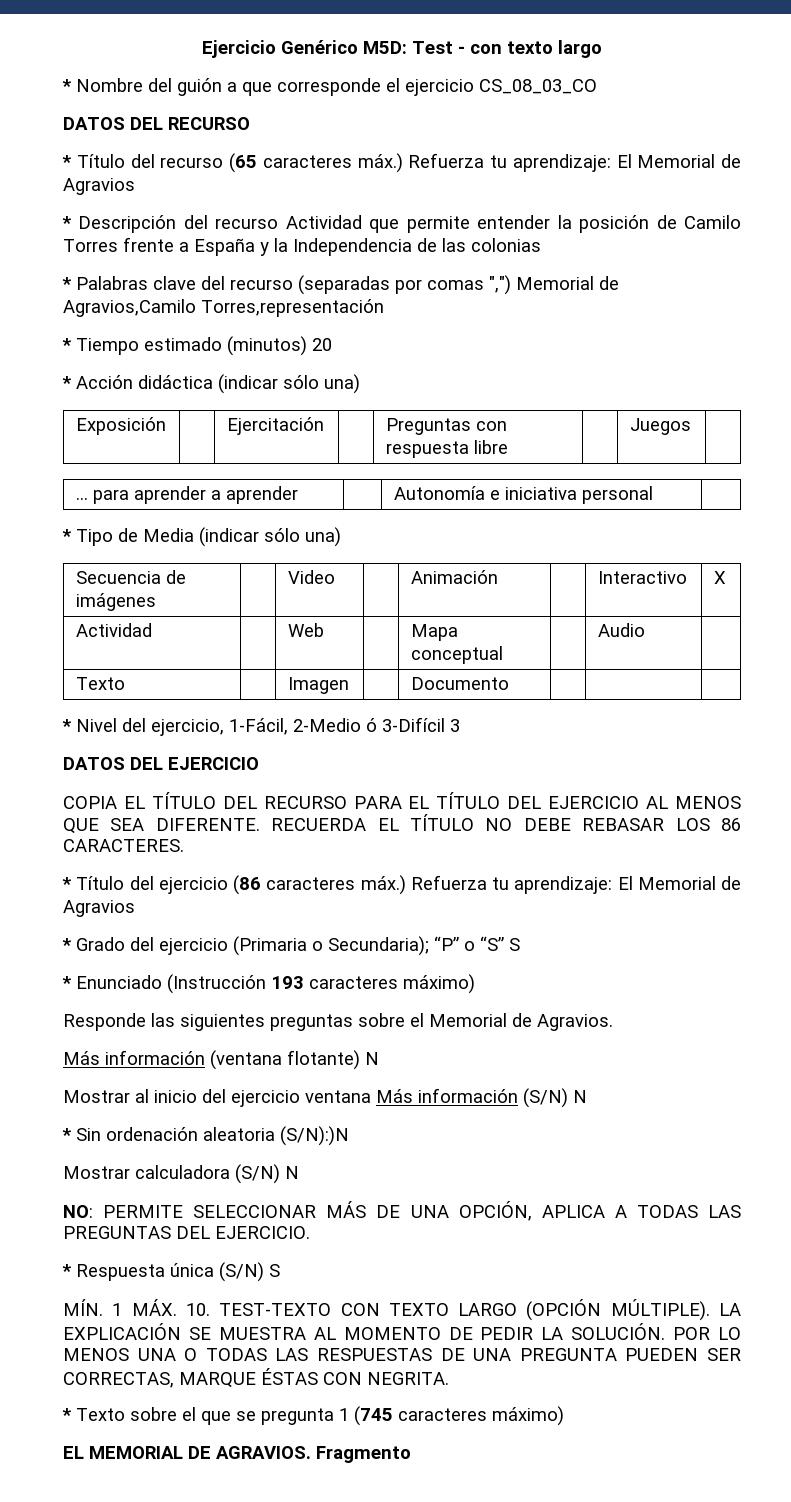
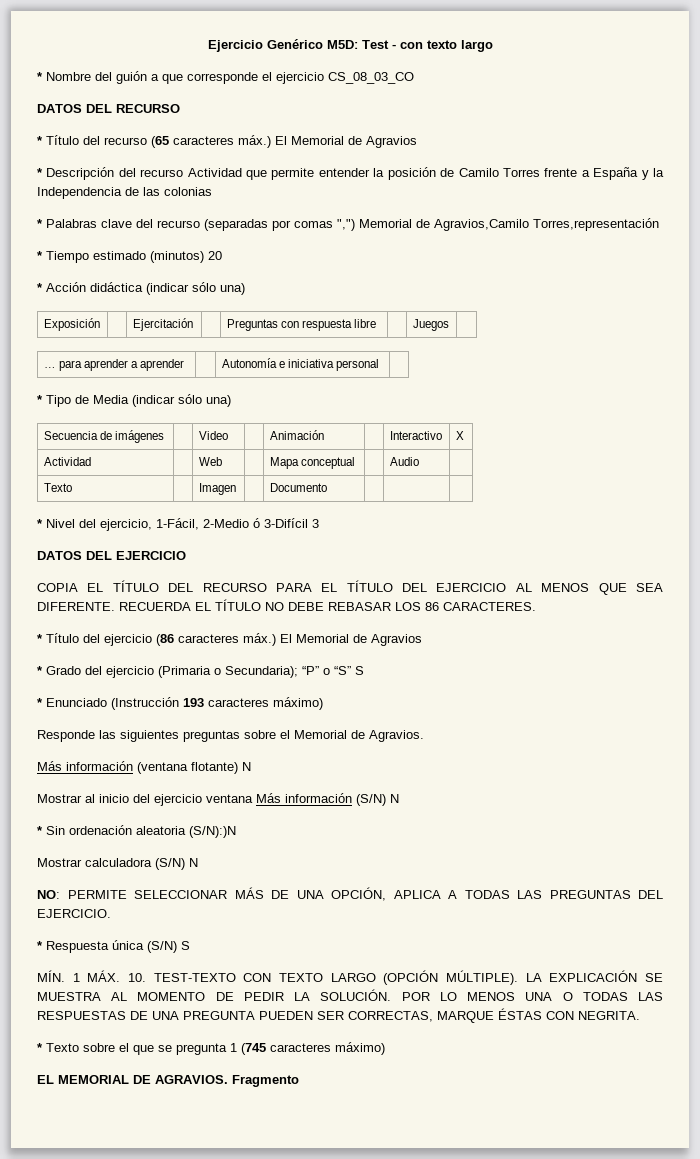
[408,153,611,172] Refuerza tu aprendizaje: -> (271, 141) none
[410,875,613,894] Refuerza tu aprendizaje: -> (276, 639) none

